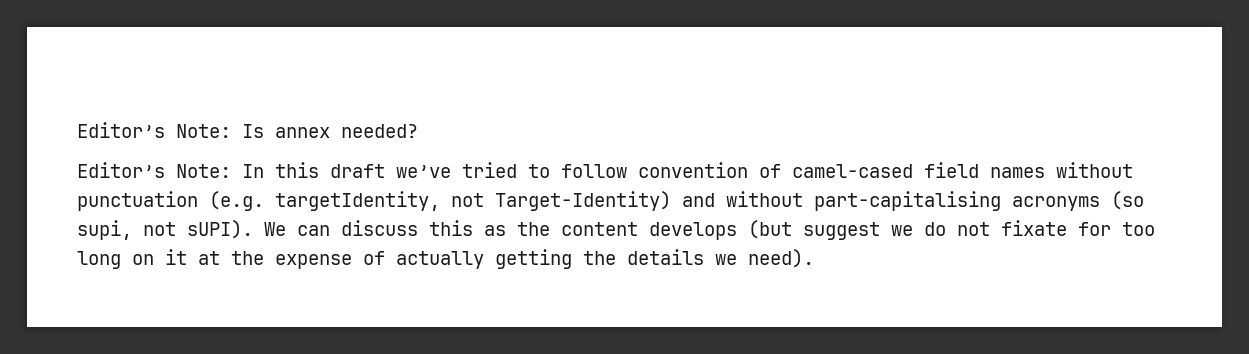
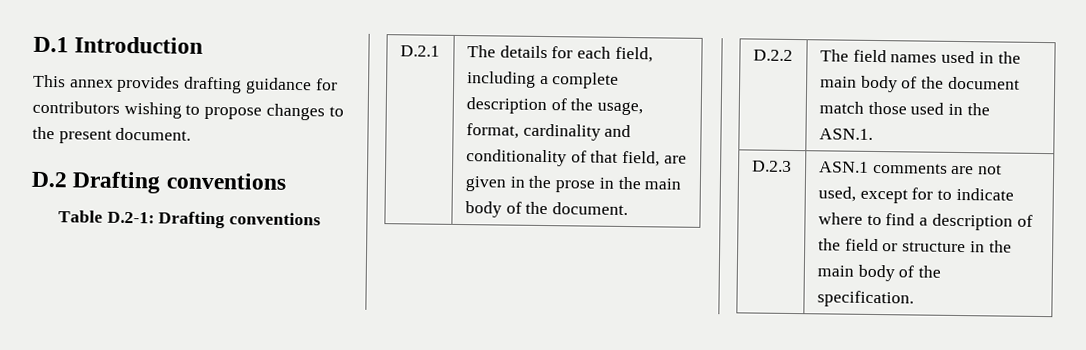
[77,122,418,138] [77,162,1133,178] [77,191,1144,211] [77,220,1155,240] [77,249,814,269] Editor’s Note: Is annex needed? // Editor’s Note: In this draft we’ve tried to follow convention of camel-cased field names without punctuation (e.g. targetIdentity, not Target-Identity) and without part-capitalising acronyms (so supi, not sUPI). We can discuss this as the content develops (but suggest we do not fixate for too long on it at the expense of actually getting the details we need). -> [33,36,204,54] [33,74,338,95] [32,100,344,121] [32,126,192,144] [31,171,286,194] [57,210,322,229] [399,45,440,57] [466,45,653,63] [466,71,620,89] [465,97,644,116] [465,123,632,141] [465,149,687,167] [464,175,682,193] [464,201,629,218] [752,49,793,61] [819,49,1021,64] [819,75,1020,93] [818,101,990,116] [818,128,873,140] [751,160,792,172] [818,161,1003,175] [817,186,1014,204] [817,212,1033,231] [817,238,1012,253] [816,264,942,282] [816,290,914,308] D.1 Introduction // This annex provides drafting guidance for contributors wishing to propose changes to the present document. // D.2 Drafting conventions // Table D.2-1: Drafting conventions // D.2.1 | The details for each field, including a complete description of the usage, format, cardinality and conditionality of that field, are given in the prose in the main body of the document. // D.2.2 | The field names used in the main body of the document match those used in the ASN.1. // D.2.3 | ASN.1 comments are not used, except for to indicate where to find a description of the field or structure in the main body of the specification.

